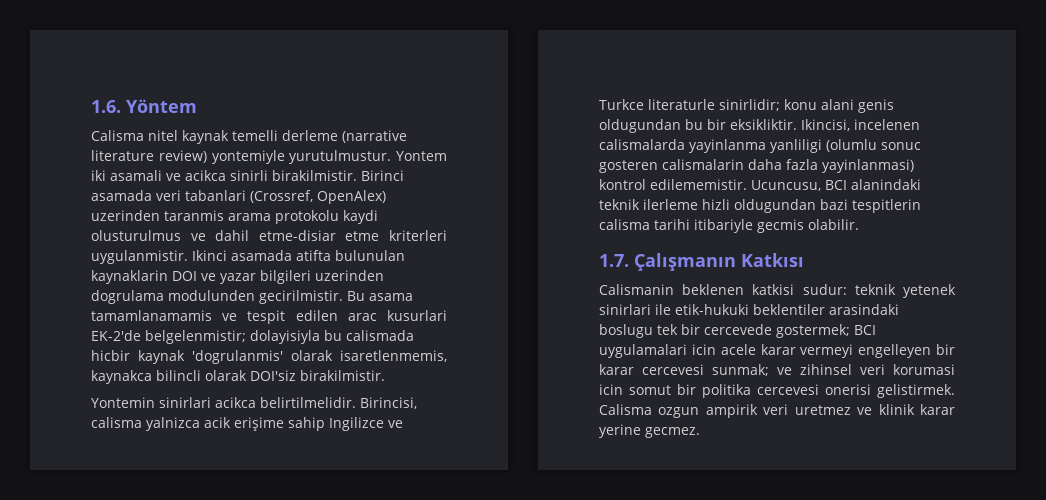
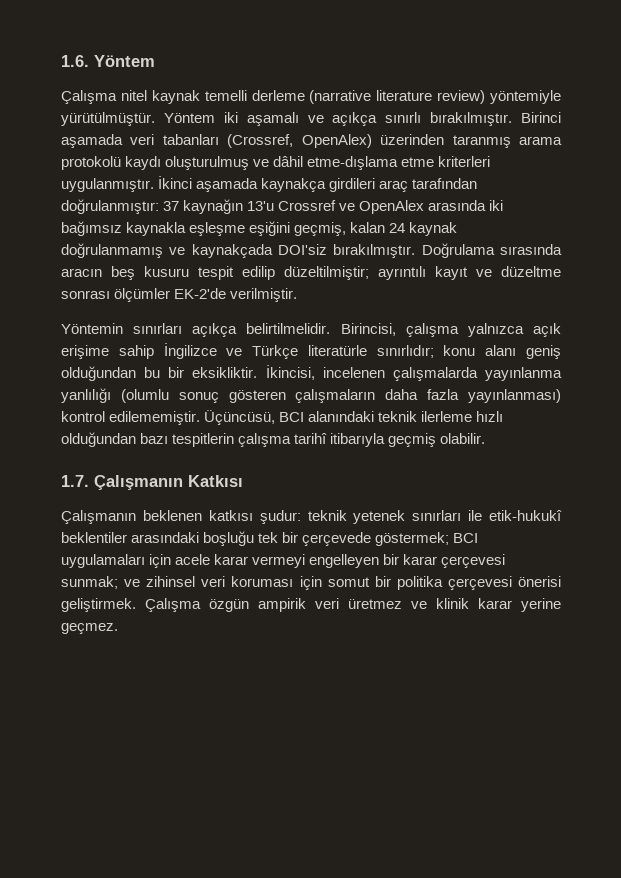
[91,130,144,141] Calisma -> [61,90,117,104] Çalışma
[211,150,447,164] [91,170,404,181] [91,190,386,204] [91,210,378,224] [91,230,447,241] [91,250,405,264] [91,270,384,284] [91,290,413,304] [91,310,447,324] [91,330,414,344] [91,350,447,364] [91,370,385,384] [91,397,417,409] [91,417,403,431] [599,99,894,113] [599,119,920,133] [599,139,921,153] [599,159,914,173] [599,179,921,191] [599,199,921,213] [599,219,859,233] [599,253,804,271] [599,284,956,298] [599,304,899,315] [599,324,876,338] [599,344,716,358] yontemiyle yurutulmustur. Yontem iki asamali ve acikca sinirli birakilmistir. Birinci asamada veri tabanlari (Crossref, OpenAlex) uzerinden taranmis arama protokolu kaydi olusturulmus ve dahil etme-disiar etme kriterleri uygulanmistir. Ikinci asamada atifta bulunulan kaynaklarin DOI ve yazar bilgileri uzerinden dogrulama modulunden gecirilmistir. Bu asama tamamlanamamis ve tespit edilen arac kusurlari EK-2'de belgelenmistir; dolayisiyla bu calismada hicbir kaynak 'dogrulanmis' olarak isaretlenmemis, kaynakca bilincli olarak DOI'siz birakilmistir. // Yontemin sinirlari acikca belirtilmelidir. Birincisi, calisma yalnizca acik erişime sahip Ingilizce ve Turkce literaturle sinirlidir; konu alani genis oldugundan bu bir eksikliktir. Ikincisi, incelenen calismalarda yayinlanma yanliligi (olumlu sonuc gosteren calismalarin daha fazla yayinlanmasi) kontrol edilememistir. Ucuncusu, BCI alanindaki teknik ilerleme hizli oldugundan bazi tespitlerin calisma tarihi itibariyle gecmis olabilir. // 1.7. Çalışmanın Katkısı // Calismanin beklenen katkisi sudur: teknik yetenek sinirlari ile etik-hukuki beklentiler arasindaki boslugu tek bir cercevede gostermek; BCI uygulamalari icin -> [490,90,561,104] [61,112,561,126] [61,134,563,148] [61,156,491,170] [61,176,478,192] [61,199,504,214] [61,221,458,236] [61,243,562,258] [61,266,561,280] [61,288,298,302] [61,323,562,337] [61,343,561,359] [61,365,562,381] [61,388,562,403] [61,410,504,425] [61,432,486,447] [61,475,243,490] [61,510,562,524] [61,531,479,546] [61,554,172,568] yöntemiyle yürütülmüştür. Yöntem iki aşamalı ve açıkça sınırlı bırakılmıştır. Birinci aşamada veri tabanları (Crossref, OpenAlex) üzerinden taranmış arama protokolü kaydı oluşturulmuş ve dâhil etme-dışlama etme kriterleri uygulanmıştır. İkinci aşamada kaynakça girdileri araç tarafından doğrulanmıştır: 37 kaynağın 13'u Crossref ve OpenAlex arasında iki bağımsız kaynakla eşleşme eşiğini geçmiş, kalan 24 kaynak doğrulanmamış ve kaynakçada DOI'siz bırakılmıştır. Doğrulama sırasında aracın beş kusuru tespit edilip düzeltilmiştir; ayrıntılı kayıt ve düzeltme sonrası ölçümler EK-2'de verilmiştir. // Yöntemin sınırları açıkça belirtilmelidir. Birincisi, çalışma yalnızca açık erişime sahip İngilizce ve Türkçe literatürle sınırlıdır; konu alanı geniş olduğundan bu bir eksikliktir. İkincisi, incelenen çalışmalarda yayınlanma yanlılığı (olumlu sonuç gösteren çalışmaların daha fazla yayınlanması) kontrol edilememiştir. Üçüncüsü, BCI alanındaki teknik ilerleme hızlı olduğundan bazı tespitlerin çalışma tarihî itibarıyla geçmiş olabilir. // 1.7. Çalışmanın Katkısı // Çalışmanın beklenen katkısı şudur: teknik yetenek sınırları ile etik-hukukî beklentiler arasındaki boşluğu tek bir çerçevede göstermek; BCI uygulamaları için
[642,364,704,375] cercevesi -> [441,554,506,568] çerçevesi
[893,364,955,375] [599,384,623,395] korumasi icin -> [231,576,322,590] koruması için
[757,384,955,398] [599,404,700,418] cercevesi onerisi gelistirmek. Calisma ozgun -> [447,576,562,590] [61,598,249,612] çerçevesi önerisi geliştirmek. Çalışma özgün
[794,405,851,415] uretmez -> [348,599,402,609] üretmez
[645,427,700,438] gecmez. -> [61,623,118,634] geçmez.

